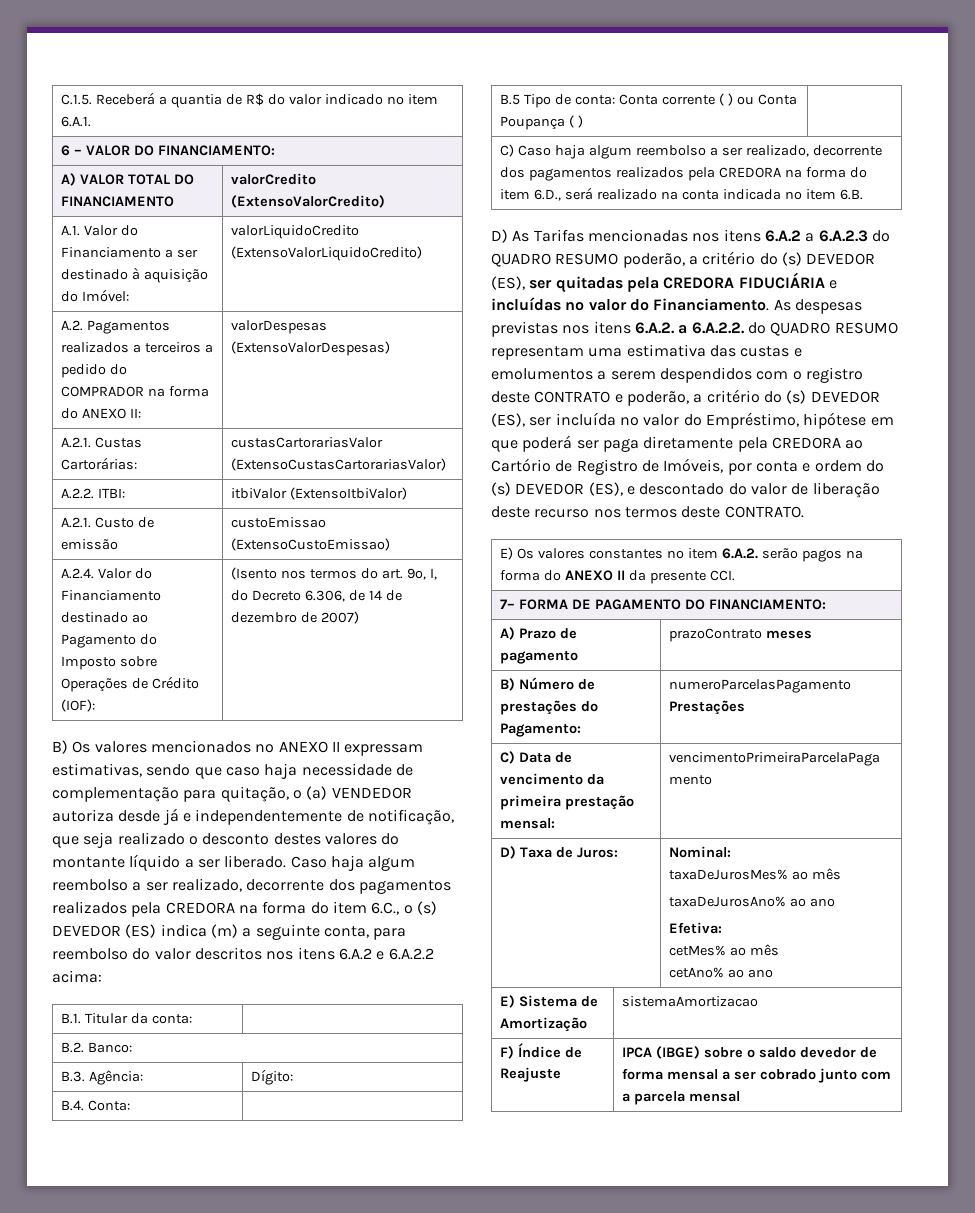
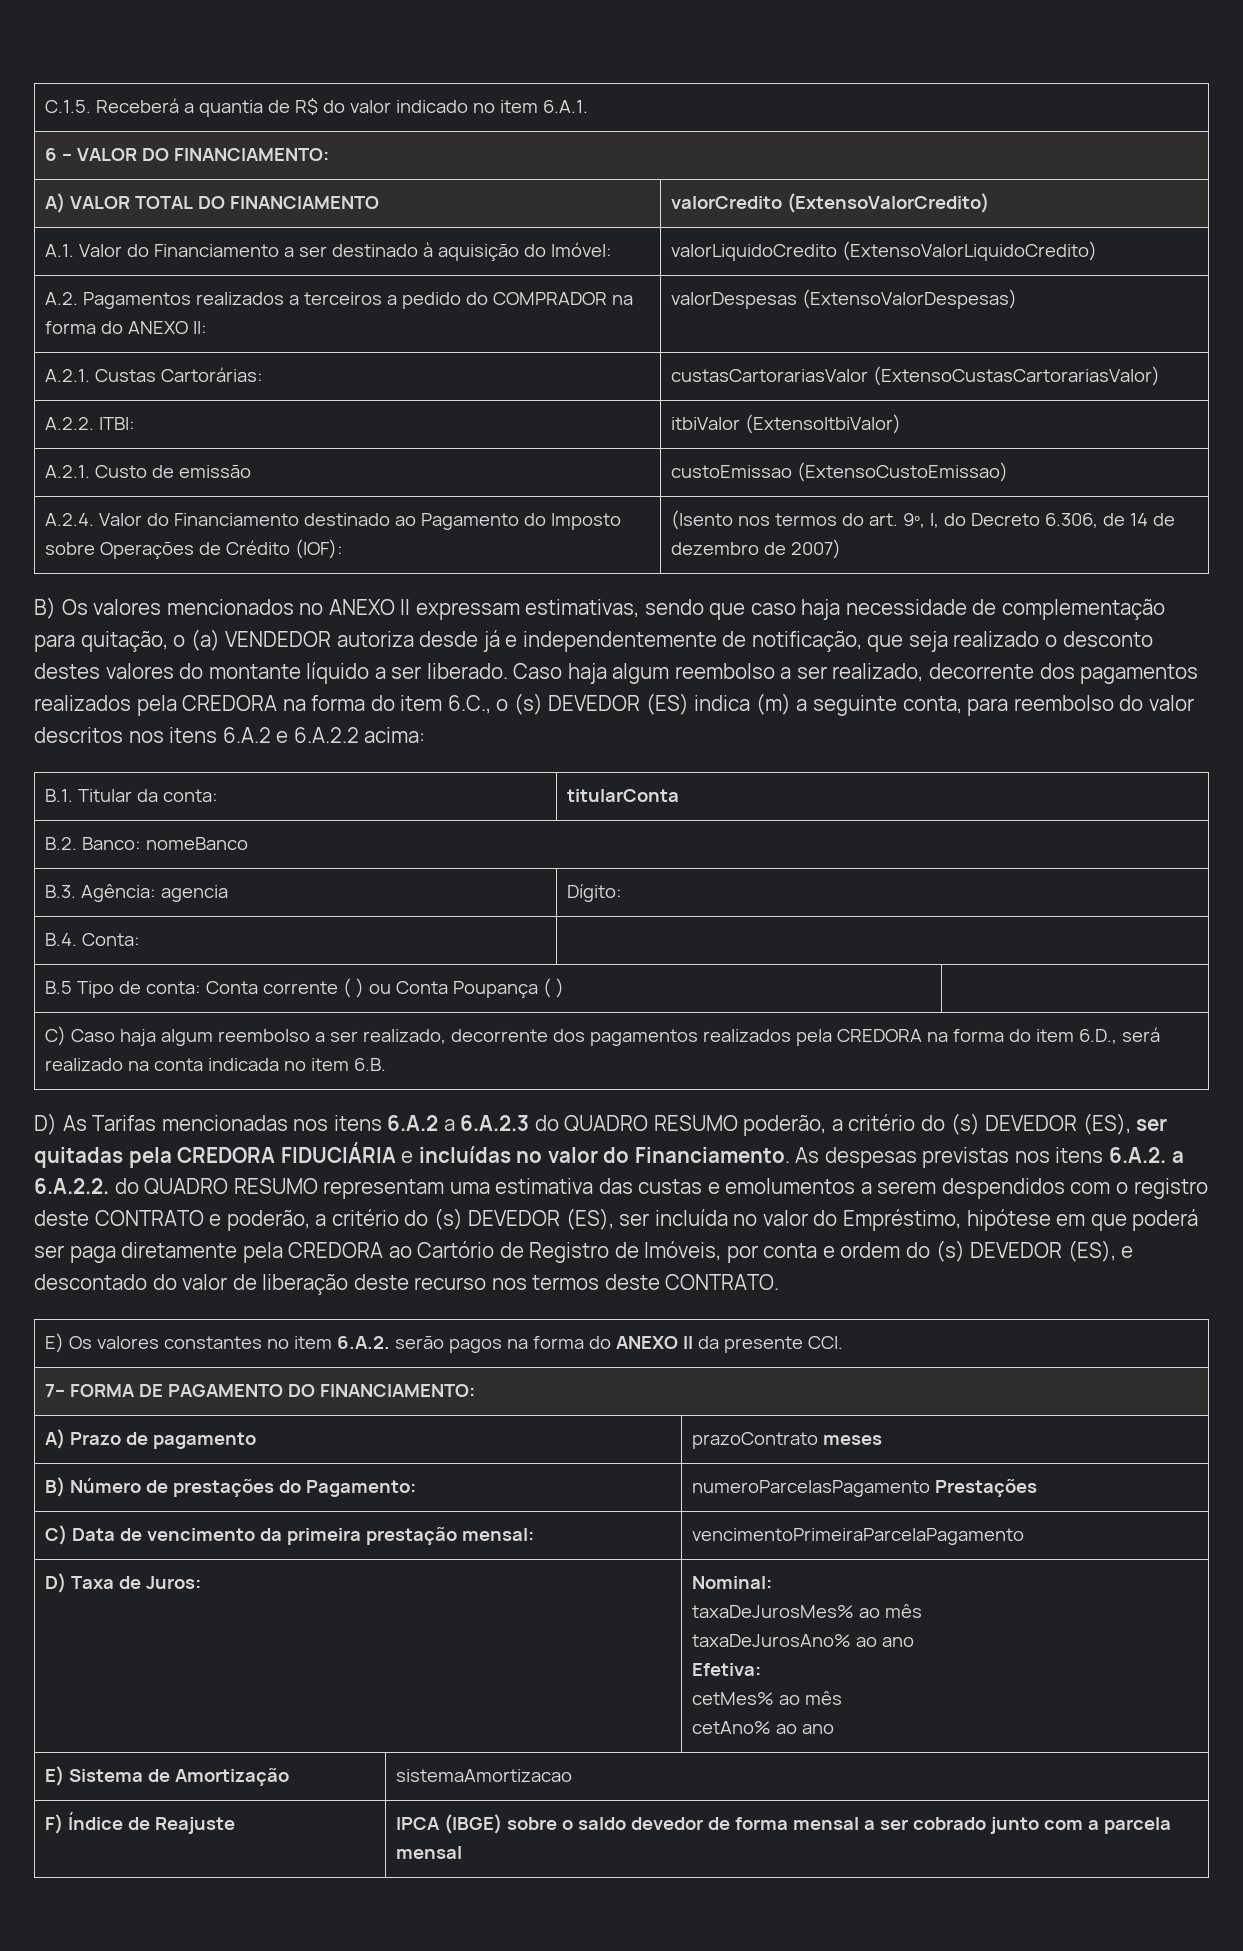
(193, 1019) none -> [566,789,679,802] titularConta
(133, 1047) none -> [145,837,248,850] nomeBanco
(144, 1077) none -> [160,885,228,902] agencia

